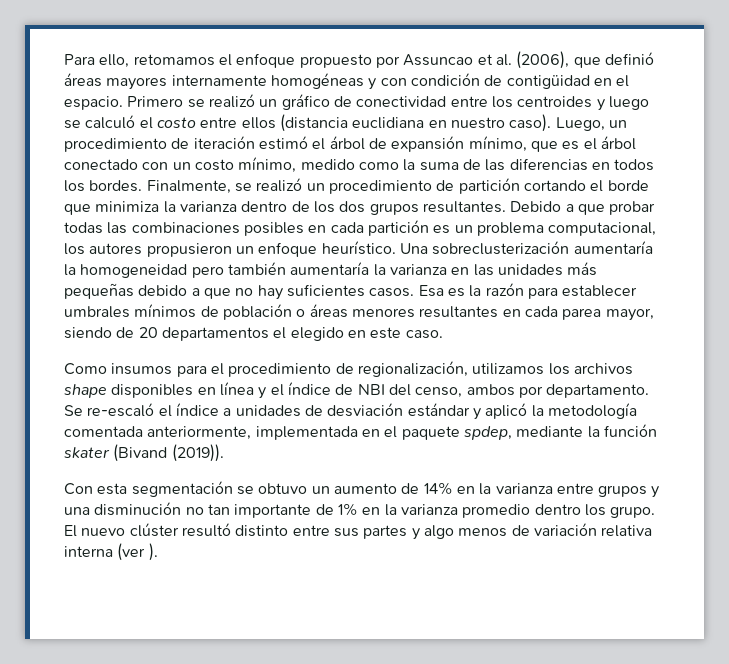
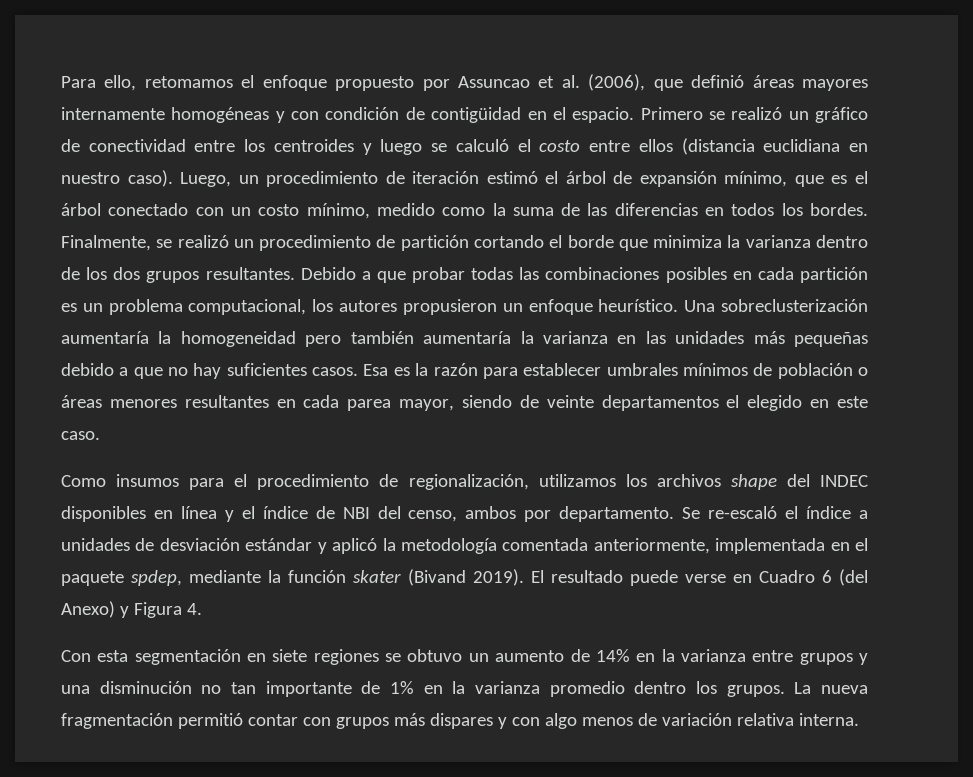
[138,327,158,338] 20 -> [546,395,594,408] veinte
(107, 391) none -> [786,474,869,487] del INDEC
[171,444,224,462] (2019)). -> [473,569,868,586] [61,601,202,618] 2019). El resultado puede verse en Cuadro 6 (del Anexo) y Figura 4.
(233, 489) none -> [247,649,379,665] en siete regiones
[610,506,656,518] [64,523,420,540] grupo. El nuevo clúster resultó distinto entre sus partes y -> [726,682,868,697] [61,713,540,729] grupos. La nueva fragmentación permitió contar con grupos más dispares y con
[64,543,158,561] interna (ver ). -> [798,713,859,726] interna.

